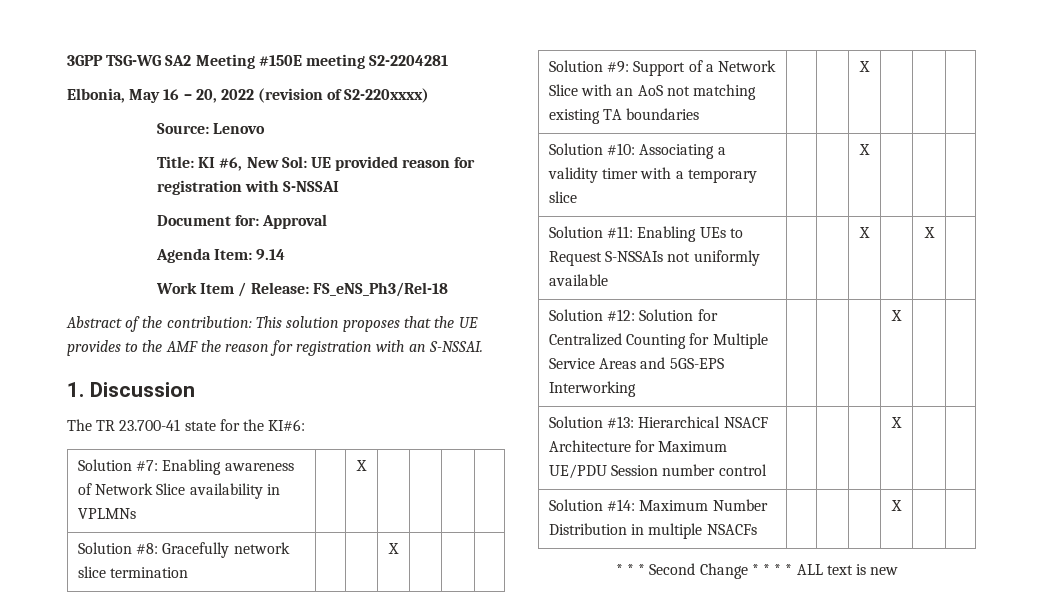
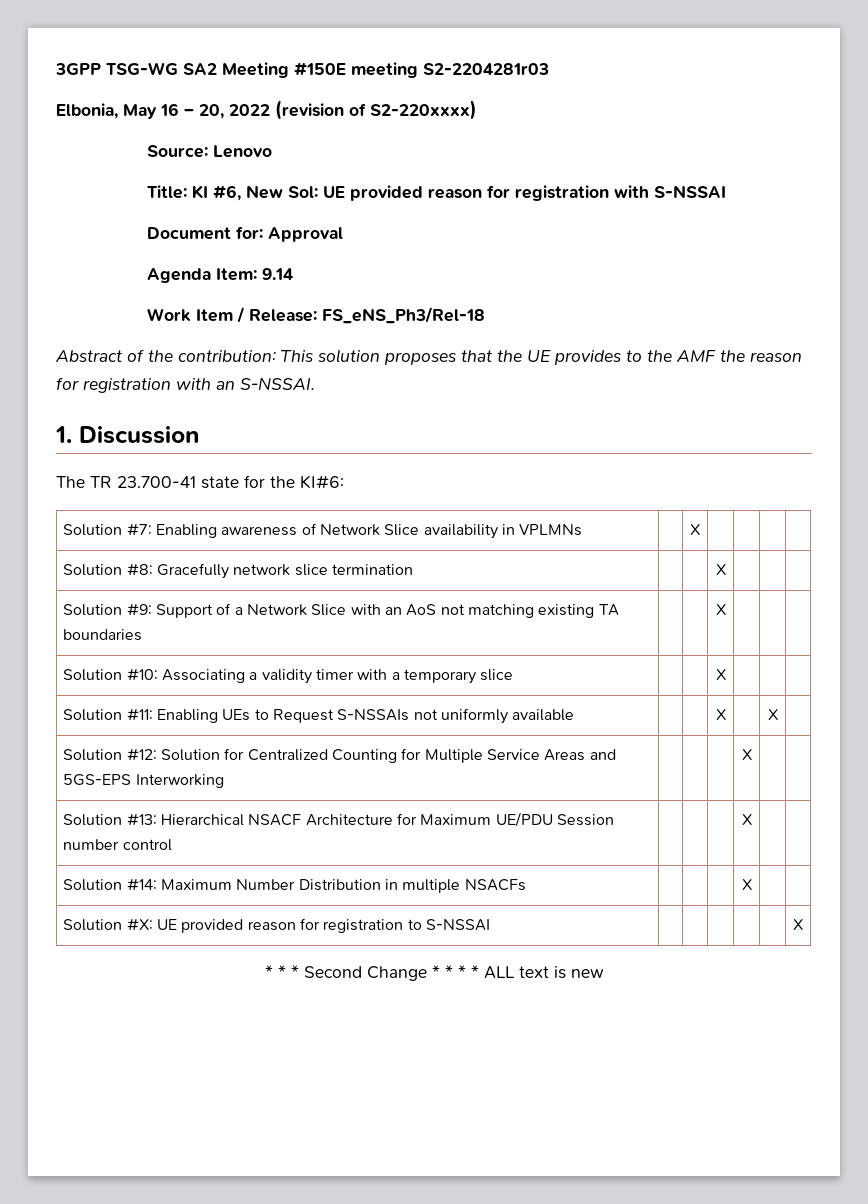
[369,55,449,66] S2-2204281 -> [423,63,549,75] S2-2204281r03
(902, 505) none -> [63,918,490,933] [793,919,804,930] // Solution #X: UE provided reason for registration to S-NSSAI | | | | | | X

